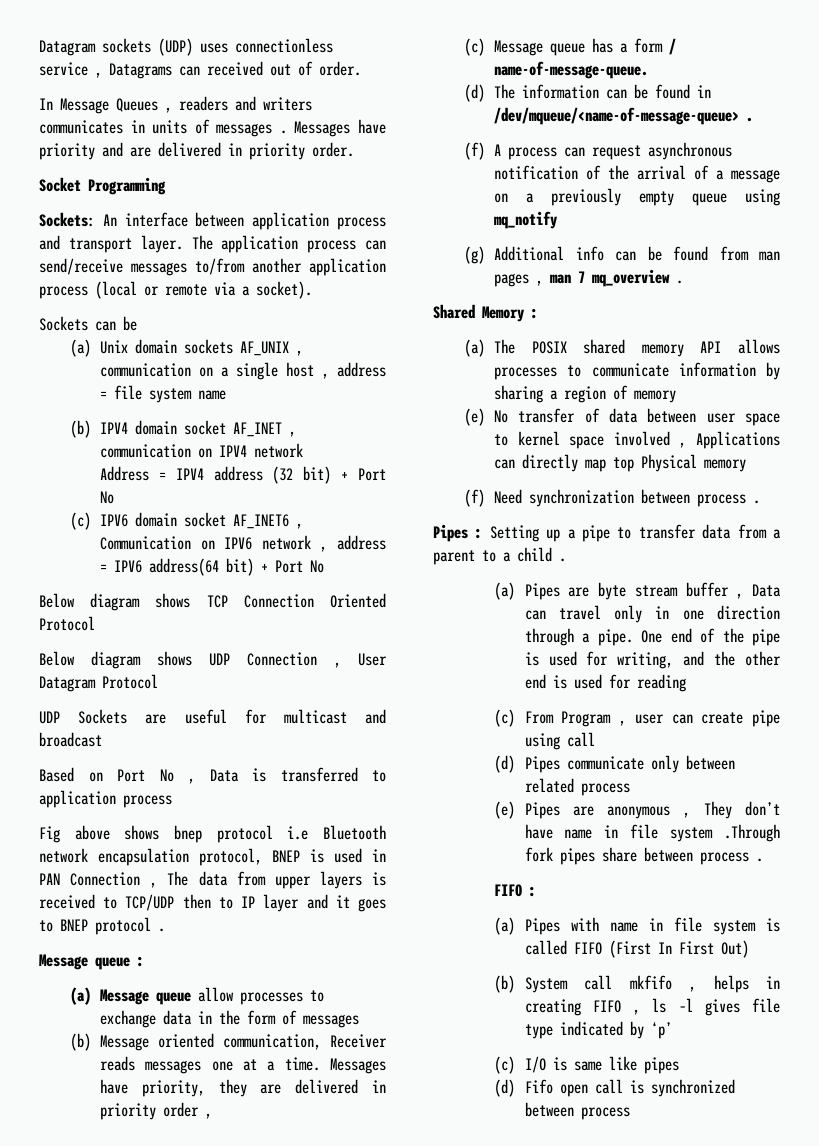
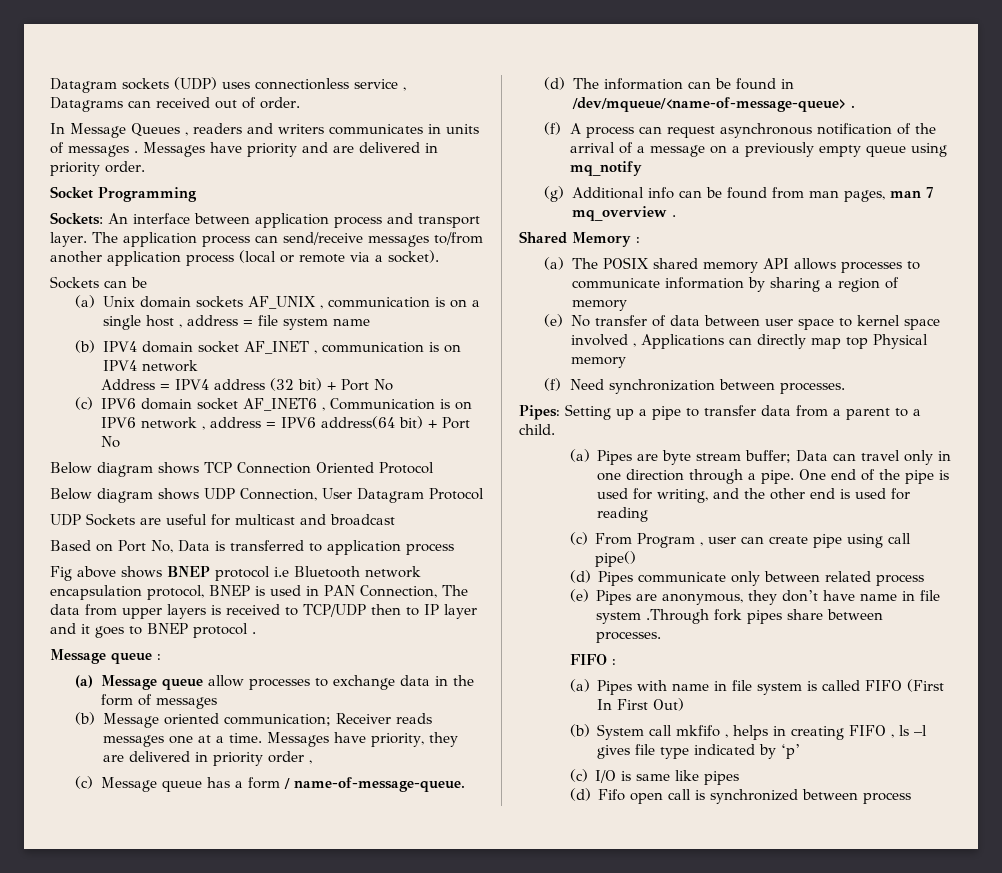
(192, 370) none -> [434,297,445,307] is
(192, 451) none -> [428,342,439,352] is
(192, 543) none -> [439,399,450,409] is
[247,652,341,668] Connection , -> [240,488,317,501] Connection,
[159,769,195,784] No , -> [151,540,173,553] No,
[174,825,202,843] bnep -> [167,566,210,577] BNEP
[70,872,158,888] Connection , -> [359,585,437,598] Connection,
[223,1034,322,1050] communication, -> [223,714,331,726] communication;
[494,273,544,287] pages , -> [843,190,885,202] pages,
[697,494,761,507] [433,524,483,542] process . // Pipes : -> [779,382,845,394] [519,405,560,420] processes. // Pipes:
[517,547,566,562] child . -> [519,424,555,435] child.
[685,582,744,599] buffer , -> [745,450,792,463] buffer;
(595, 739) none -> [595,551,637,567] pipe()
[607,801,732,819] anonymous , They -> [662,590,778,605] anonymous, they
[699,852,763,865] process . -> [596,631,662,643] processes.

